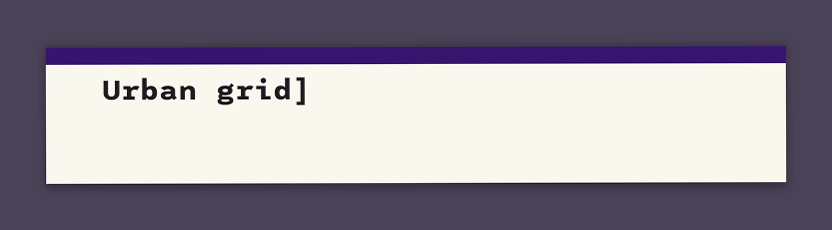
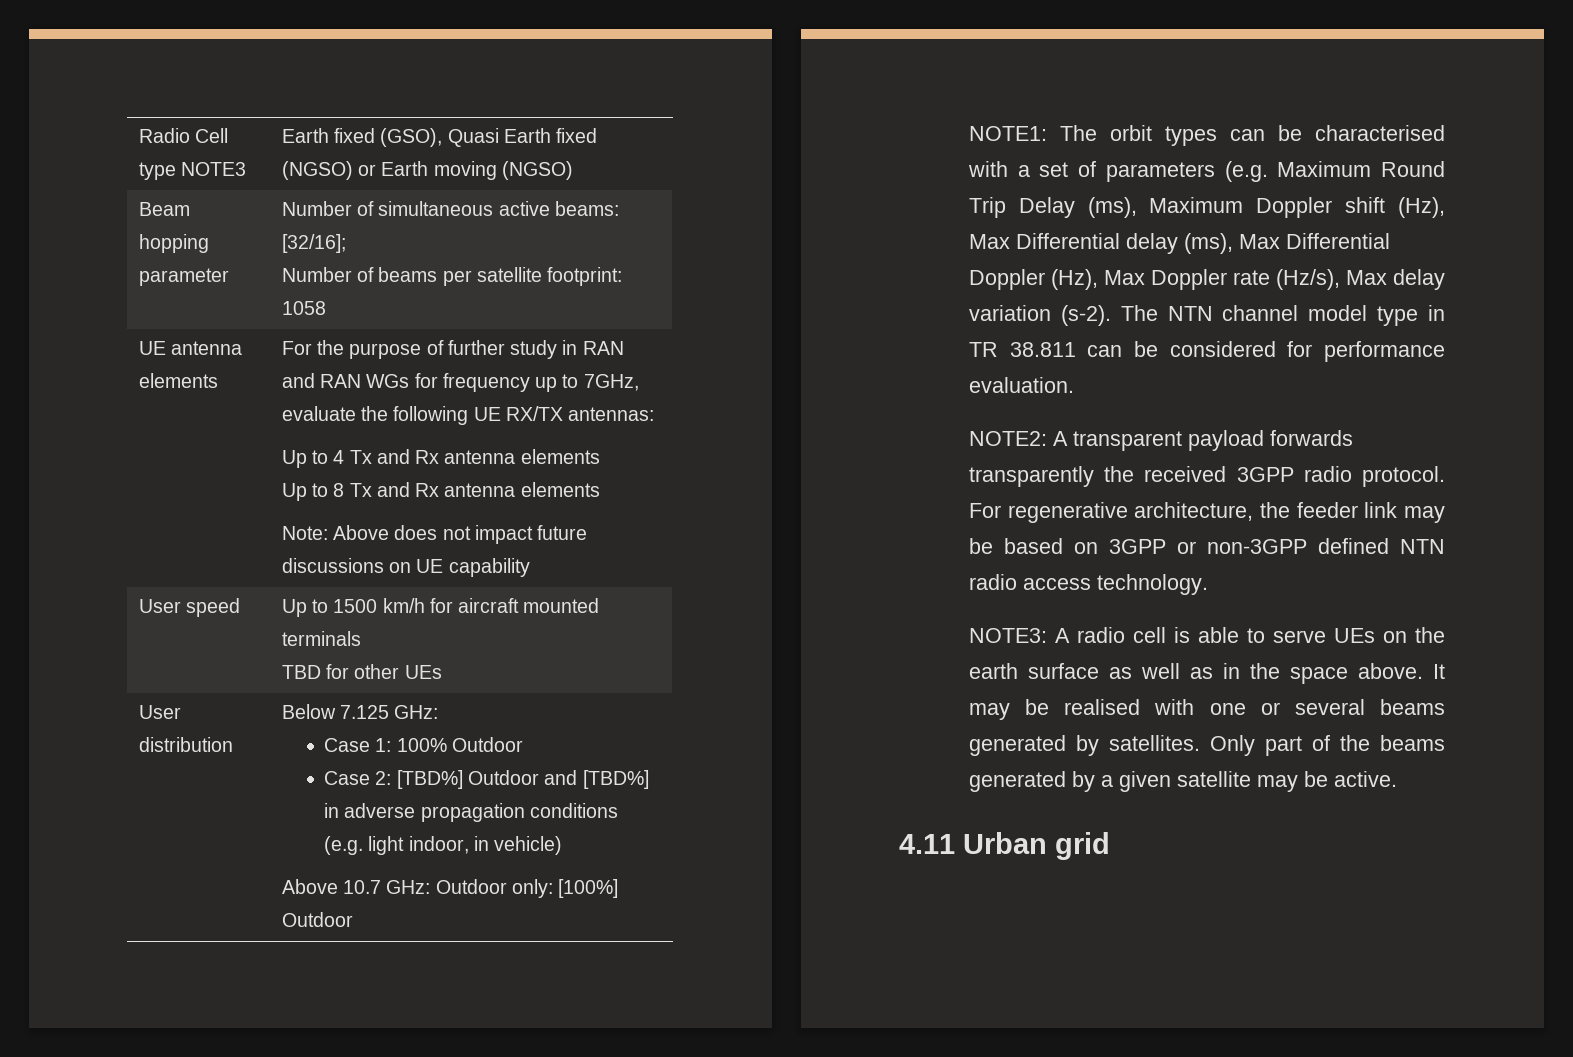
[101,77,311,106] Urban grid] -> [138,128,229,143] [138,162,247,180] [281,128,598,147] [281,161,573,180] [138,202,190,216] [138,234,209,253] [138,268,229,286] [281,201,619,216] [281,234,346,253] [281,267,623,286] [281,301,326,315] [138,341,243,355] [138,373,218,388] [281,340,624,359] [281,373,639,392] [281,406,655,425] [281,449,600,468] [281,482,600,501] [281,525,588,544] [281,558,530,577] [138,598,241,617] [281,598,600,617] [281,631,361,646] [281,664,442,679] [138,705,181,719] [138,737,233,752] [281,704,439,719] [324,737,523,752] [324,770,649,789] [324,803,618,822] [324,836,563,855] [281,879,619,898] [281,912,353,927] [968,125,1445,146] [967,161,1445,182] [968,197,1445,218] [968,233,1390,254] [968,269,1445,290] [968,305,1445,326] [968,341,1445,362] [968,377,1074,393] [968,430,1353,451] [968,466,1445,487] [968,502,1445,523] [968,538,1445,554] [968,574,1208,595] [968,627,1445,643] [968,663,1445,684] [968,699,1445,720] [968,735,1445,756] [968,771,1397,792] [899,832,1110,860] Radio Cell type NOTE3 | Earth fixed (GSO), Quasi Earth fixed (NGSO) or Earth moving (NGSO) // Beam hopping parameter | Number of simultaneous active beams: [32/16]; // Number of beams per satellite footprint: 1058 // UE antenna elements | For the purpose of further study in RAN and RAN WGs for frequency up to 7GHz, evaluate the following UE RX/TX antennas: // Up to 4 Tx and Rx antenna elements // Up to 8 Tx and Rx antenna elements // Note: Above does not impact future discussions on UE capability // User speed | Up to 1500 km/h for aircraft mounted terminals // TBD for other UEs // User distribution | Below 7.125 GHz: // Case 1: 100% Outdoor // Case 2: [TBD%] Outdoor and [TBD%] in adverse propagation conditions (e.g. light indoor, in vehicle) // Above 10.7 GHz: Outdoor only: [100%] Outdoor // NOTE1: The orbit types can be characterised with a set of parameters (e.g. Maximum Round Trip Delay (ms), Maximum Doppler shift (Hz), Max Differential delay (ms), Max Differential Doppler (Hz), Max Doppler rate (Hz/s), Max delay variation (s-2). The NTN channel model type in TR 38.811 can be considered for performance evaluation. // NOTE2: A transparent payload forwards transparently the received 3GPP radio protocol. For regenerative architecture, the feeder link may be based on 3GPP or non-3GPP defined NTN radio access technology. // NOTE3: A radio cell is able to serve UEs on the earth surface as well as in the space above. It may be realised with one or several beams generated by satellites. Only part of the beams generated by a given satellite may be active. // 4.11 Urban grid

